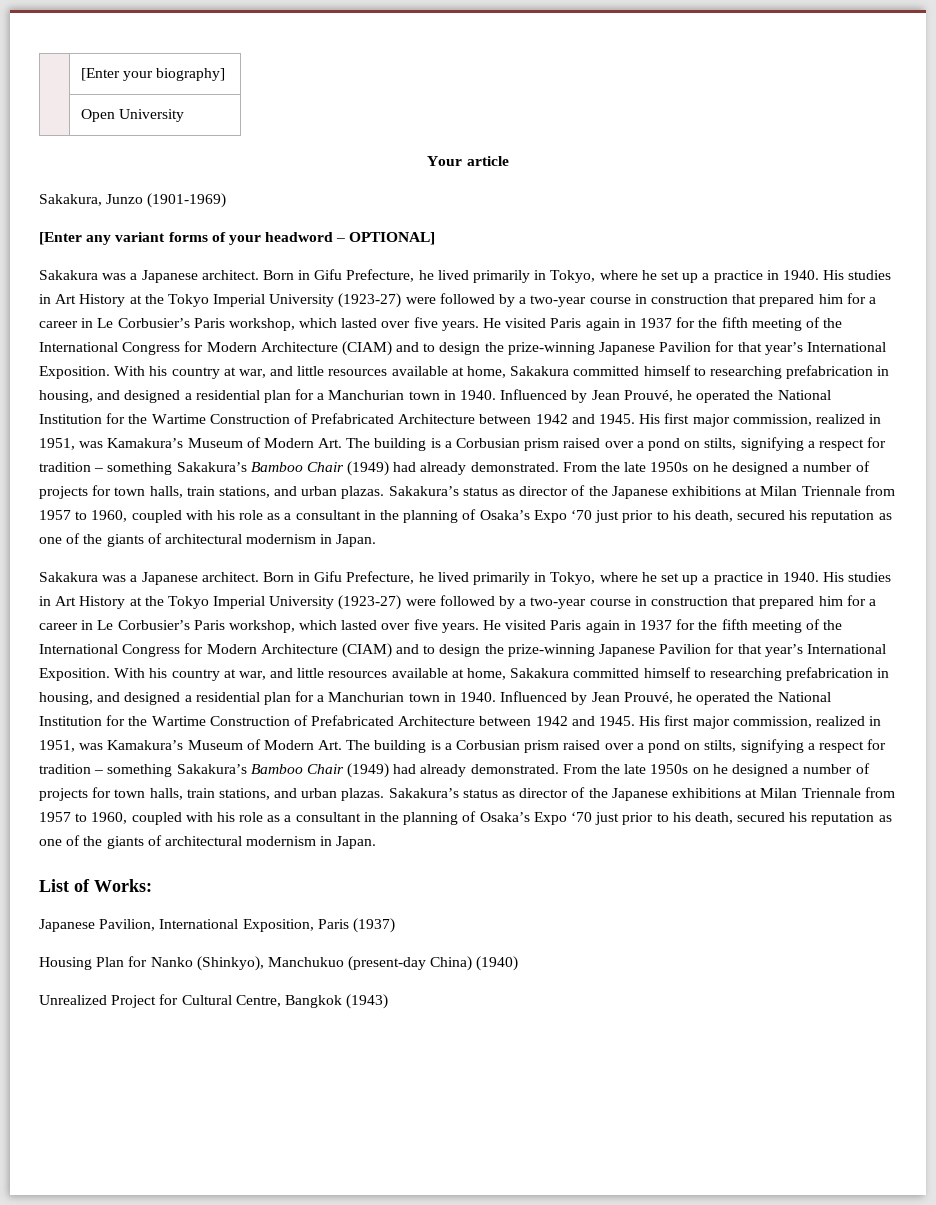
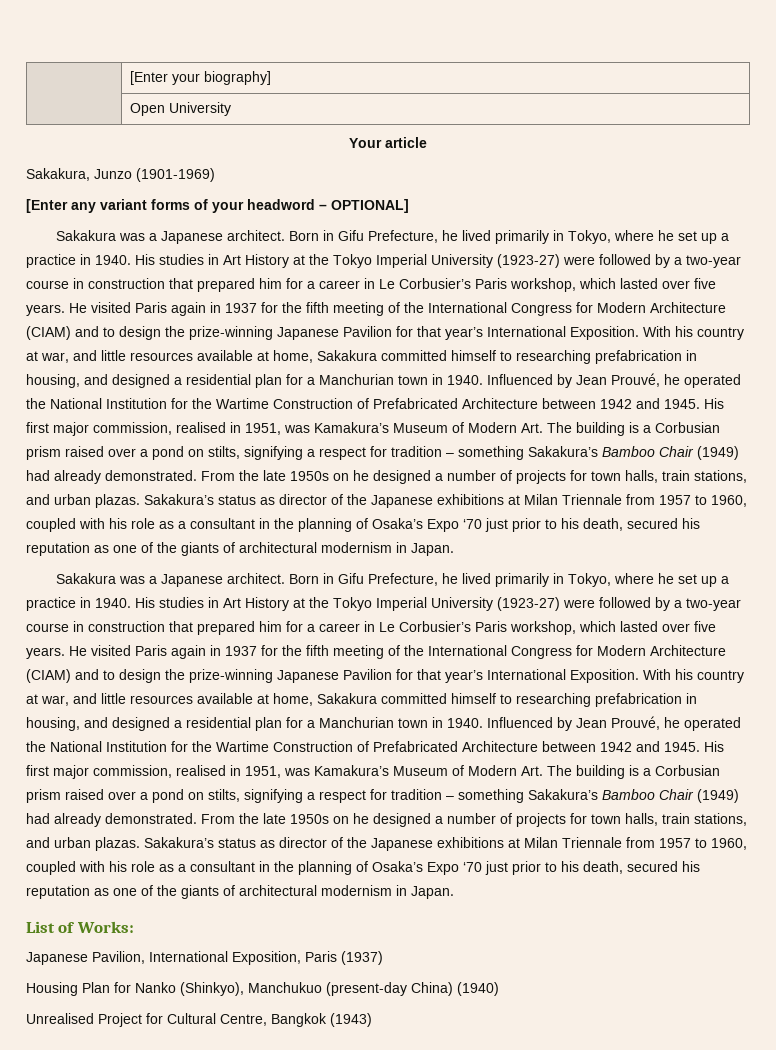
[815,414,865,424] realized -> [176,422,226,433] realised
[815,716,865,726] realized -> [176,765,226,776] realised
[39,995,107,1005] Unrealized -> [26,1013,94,1024] Unrealised

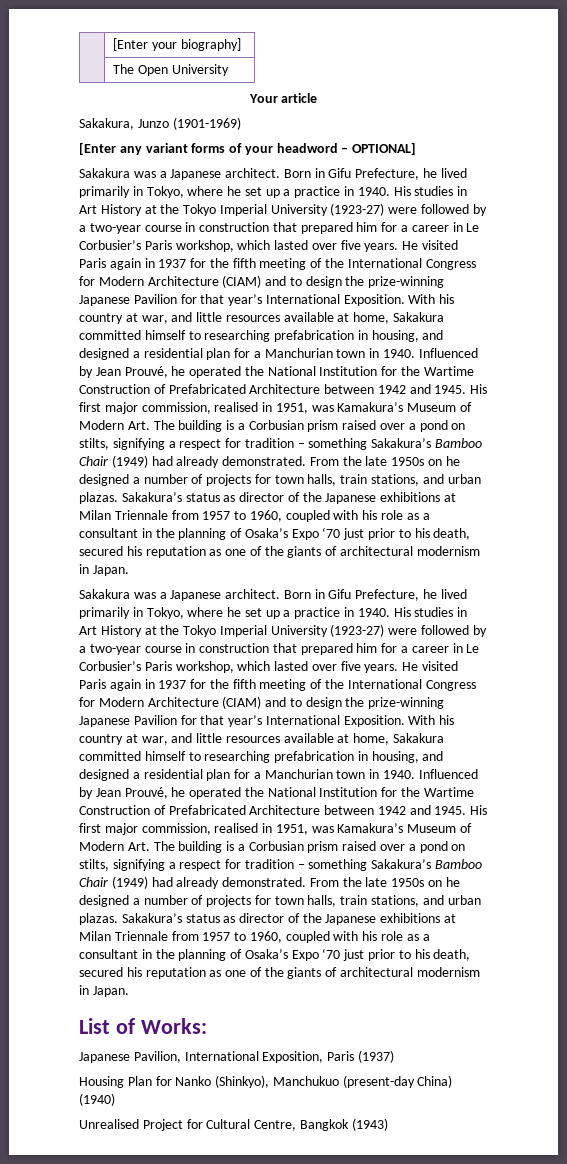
(271, 78) none -> [113,64,135,74] The

